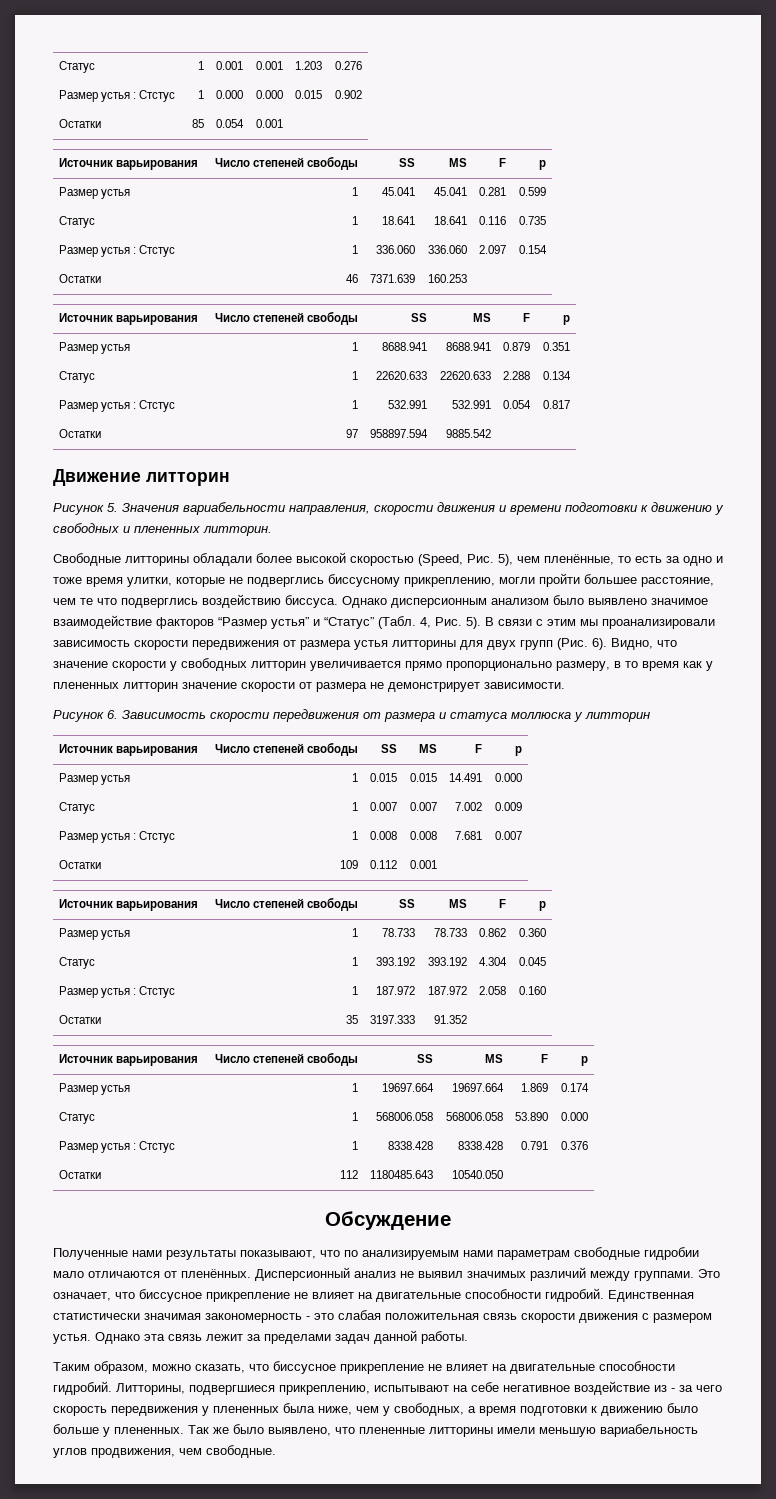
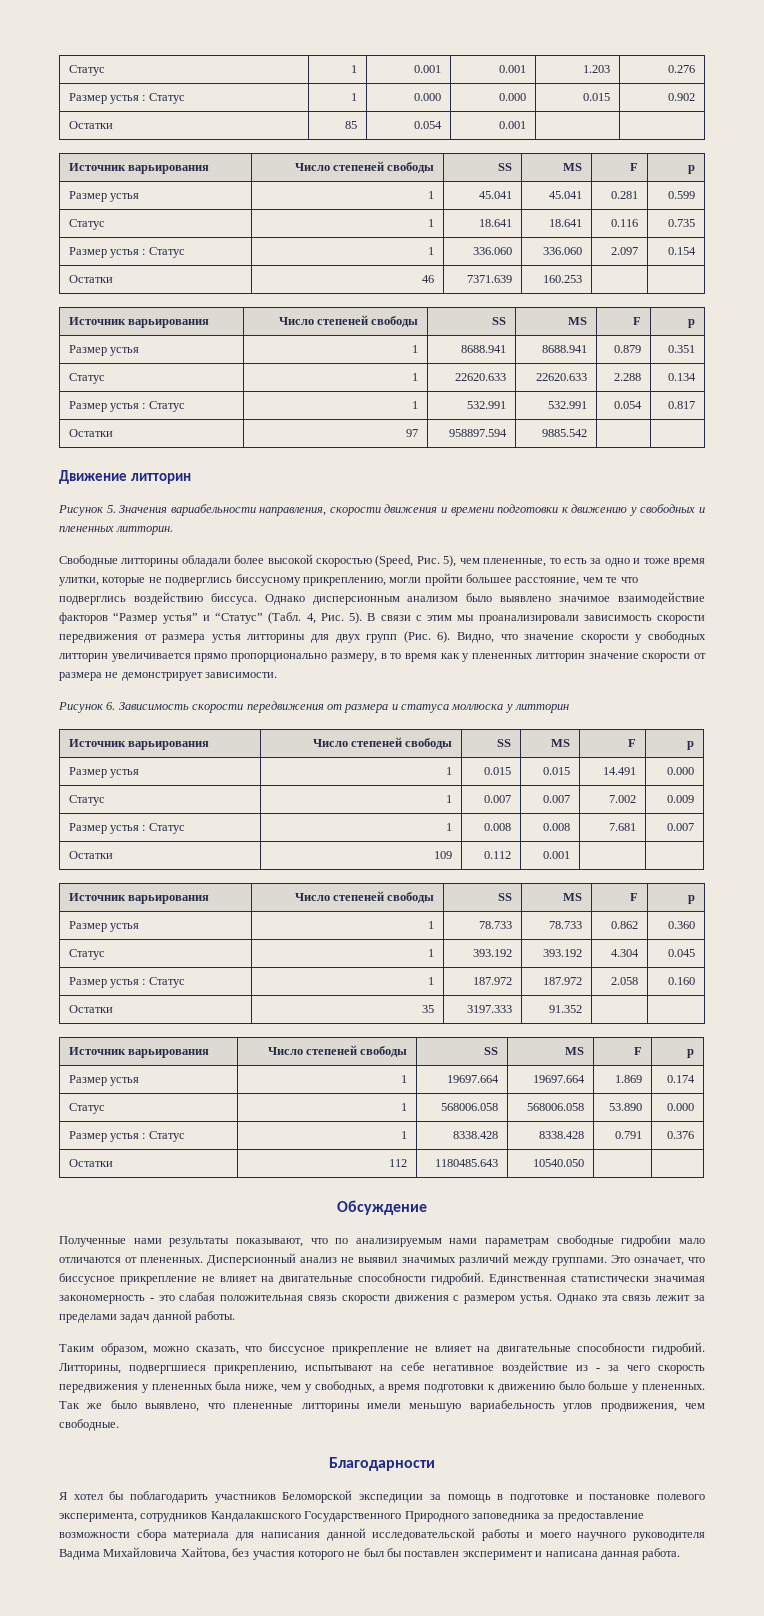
[139,90,176,102] Стстус -> [148,93,185,104] Статус
[139,245,176,257] Стстус -> [148,247,185,258] Статус
[139,400,176,412] Стстус -> [148,401,185,412] Статус
[544,554,614,565] пленённые, -> [483,558,547,567] плененные,
[139,831,176,843] Стстус -> [148,823,185,834] Статус
[139,986,176,998] Стстус -> [148,977,185,988] Статус
[139,1141,176,1153] Стстус -> [148,1131,185,1142] Статус
[181,1269,251,1278] пленённых. -> [140,1257,204,1263] плененных.
(276, 1451) none -> [329,1457,435,1471] [59,1490,705,1503] [59,1511,644,1522] [59,1528,706,1541] [59,1547,681,1560] // Благодарности // Я хотел бы поблагодарить участников Беломорской экспедиции за помощь в подготовке и постановке полевого эксперимента, сотрудников Кандалакшского Государственного Природного заповедника за предоставление возможности сбора материала для написания данной исследовательской работы и моего научного руководителя Вадима Михайловича Хайтова, без участия которого не был бы поставлен эксперимент и написана данная работа.

